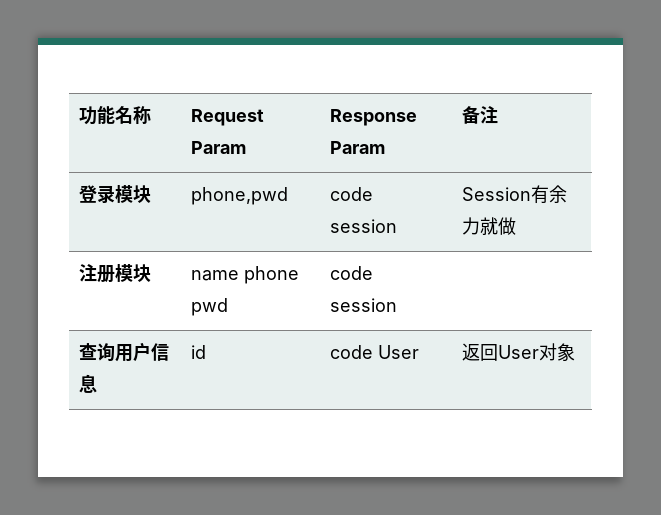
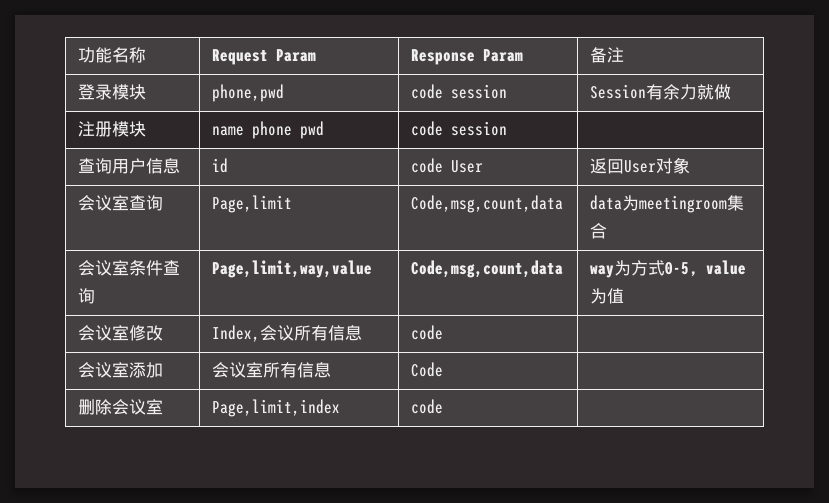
(575, 352) none -> [77,195,163,211] [211,195,292,213] [410,195,563,213] [589,195,744,213] [589,223,607,239] [77,260,180,276] [77,288,95,304] [211,260,372,278] [410,260,563,278] [589,260,746,278] [589,288,624,304] [77,325,163,341] [211,325,362,342] [410,325,443,340] [77,362,163,378] [211,362,331,378] [410,362,443,377] [77,399,163,415] [211,399,340,417] [410,399,443,414] // 会议室查询 | Page,limit | Code,msg,count,data | data为meetingroom集合 // 会议室条件查询 | Page,limit,way,value | Code,msg,count,data | way为方式0-5，value为值 // 会议室修改 | Index,会议所有信息 | code | // 会议室添加 | 会议室所有信息 | Code | // 删除会议室 | Page,limit,index | code |

